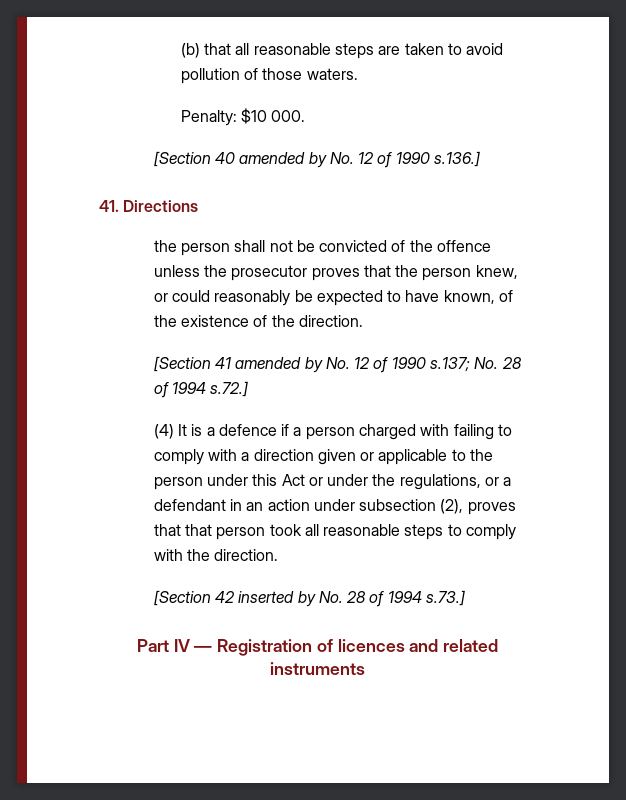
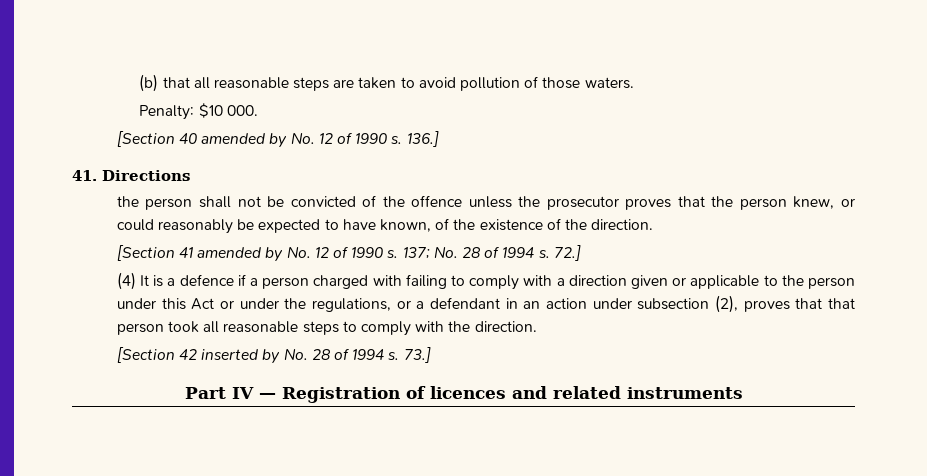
[434,151,481,167] s.136.] -> [391,131,439,147] s. 136.]
[430,357,522,372] [153,381,249,398] s.137; No. 28 of 1994 s.72.] -> [387,245,581,261] s. 137; No. 28 of 1994 s. 72.]
[426,590,466,606] s.73.] -> [388,347,431,363] s. 73.]

